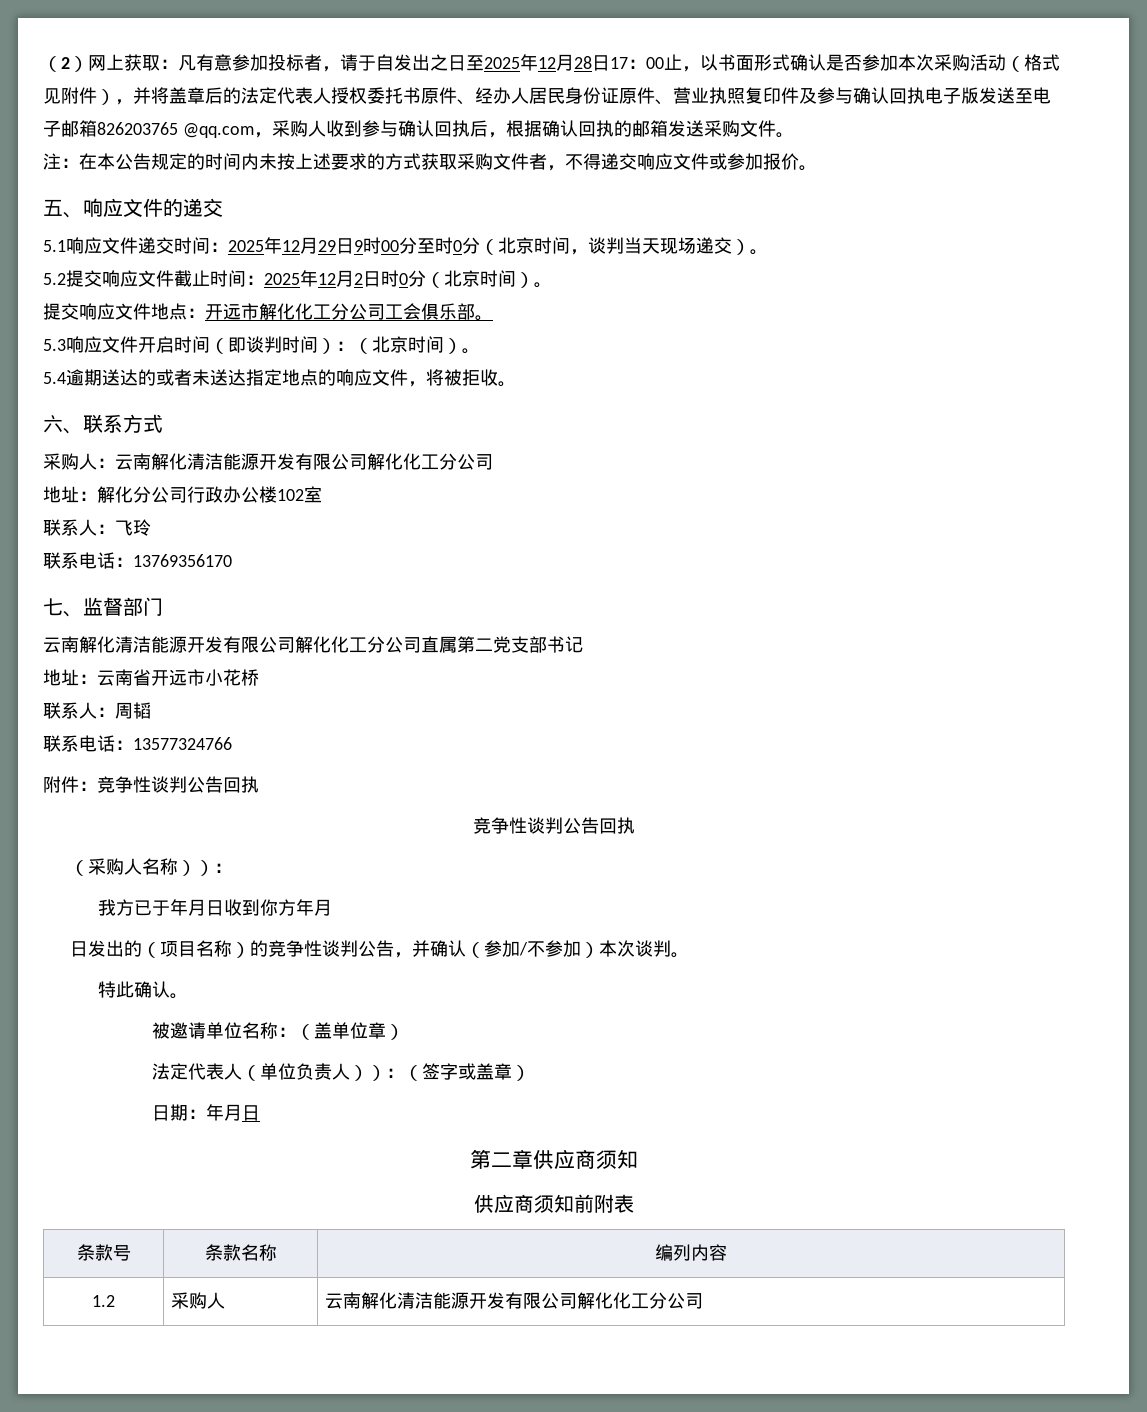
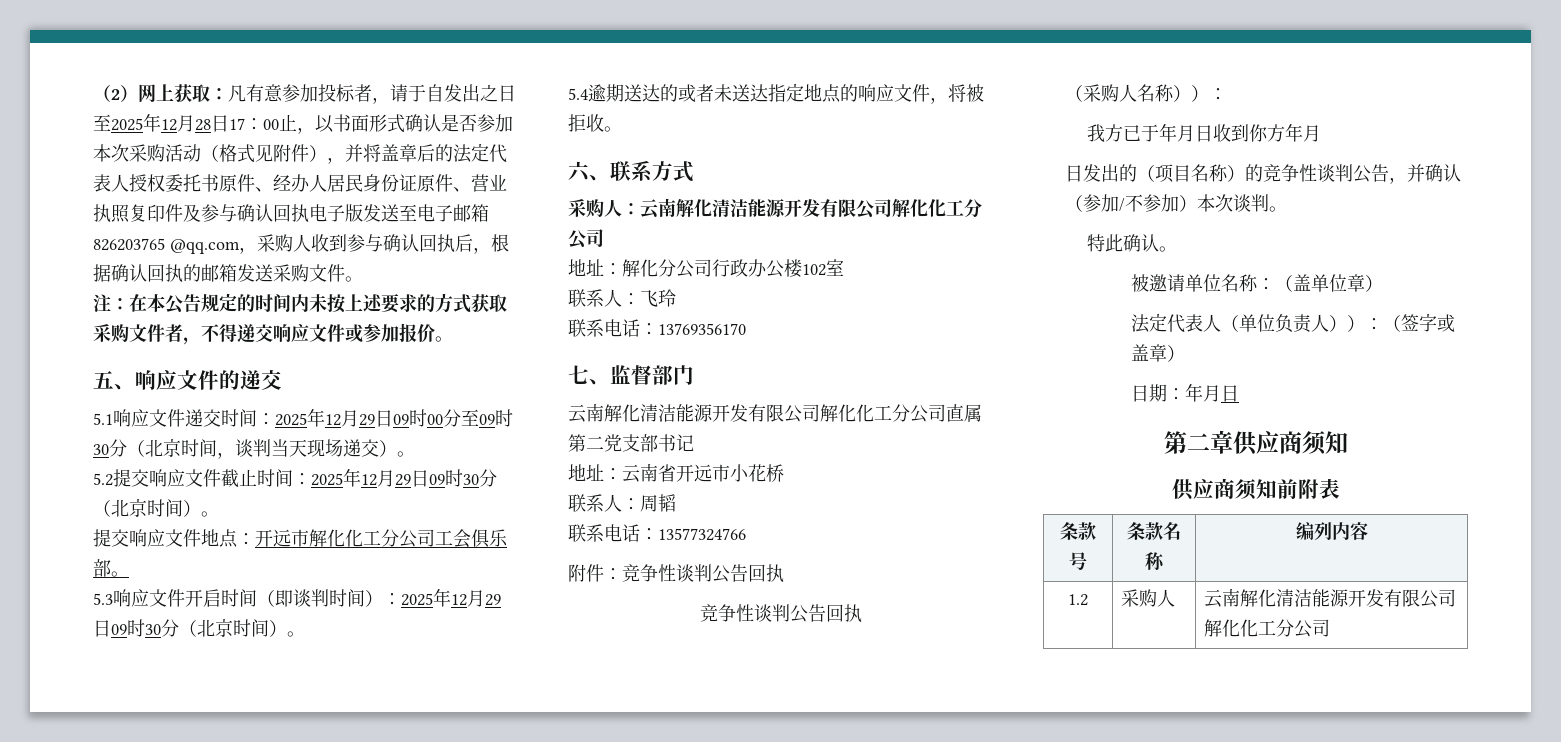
[354,240,363,252] 9 -> [393,414,409,425] 09
[435,237,462,254] 时0 -> [479,409,513,427] [93,444,109,455] 09时30
[354,270,408,287] 2日时0 -> [395,469,479,487] 29日09时30
(354, 346) none -> [401,588,501,607] [93,619,179,637] 2025年12月29日09时30分

